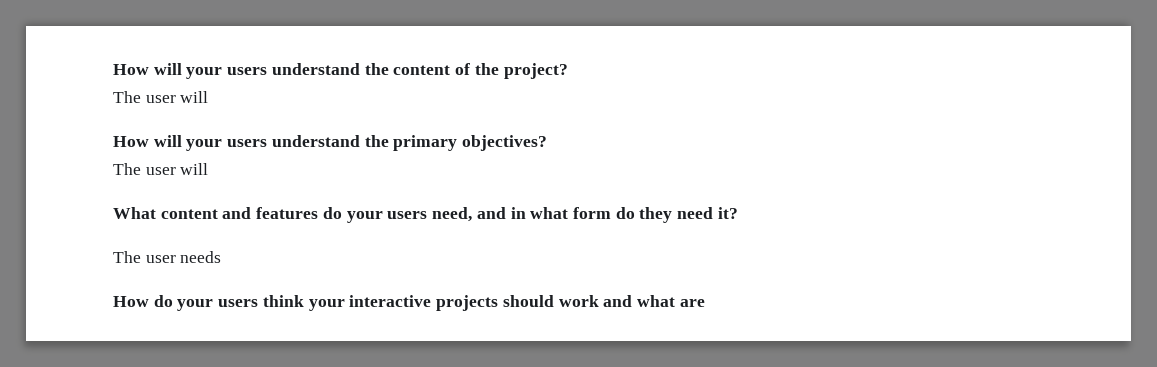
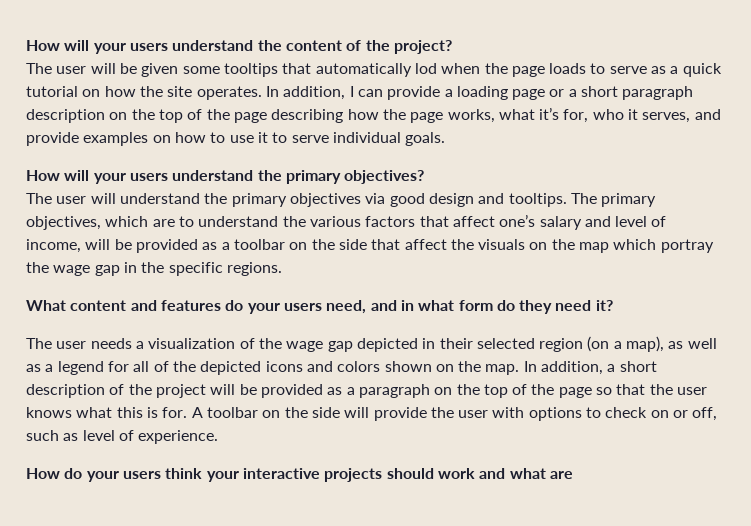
(209, 97) none -> [119,63,722,77] [26,86,694,100] [26,107,721,123] [26,132,446,146] be given some tooltips that automatically lod when the page loads to serve as a quick tutorial on how the site operates. In addition, I can provide a loading page or a short paragraph description on the top of the page describing how the page works, what it’s for, who it serves, and provide examples on how to use it to serve individual goals.
(209, 169) none -> [119,193,657,207] [26,214,667,230] [26,239,714,253] [26,262,282,276] understand the primary objectives via good design and tooltips. The primary objectives, which are to understand the various factors that affect one’s salary and level of income, will be provided as a toolbar on the side that affect the visuals on the map which portray the wage gap in the specific regions.
(222, 257) none -> [135,336,717,352] [26,361,657,375] [26,384,708,398] [26,407,718,421] [26,430,219,444] a visualization of the wage gap depicted in their selected region (on a map), as well as a legend for all of the depicted icons and colors shown on the map. In addition, a short description of the project will be provided as a paragraph on the top of the page so that the user knows what this is for. A toolbar on the side will provide the user with options to check on or off, such as level of experience.

